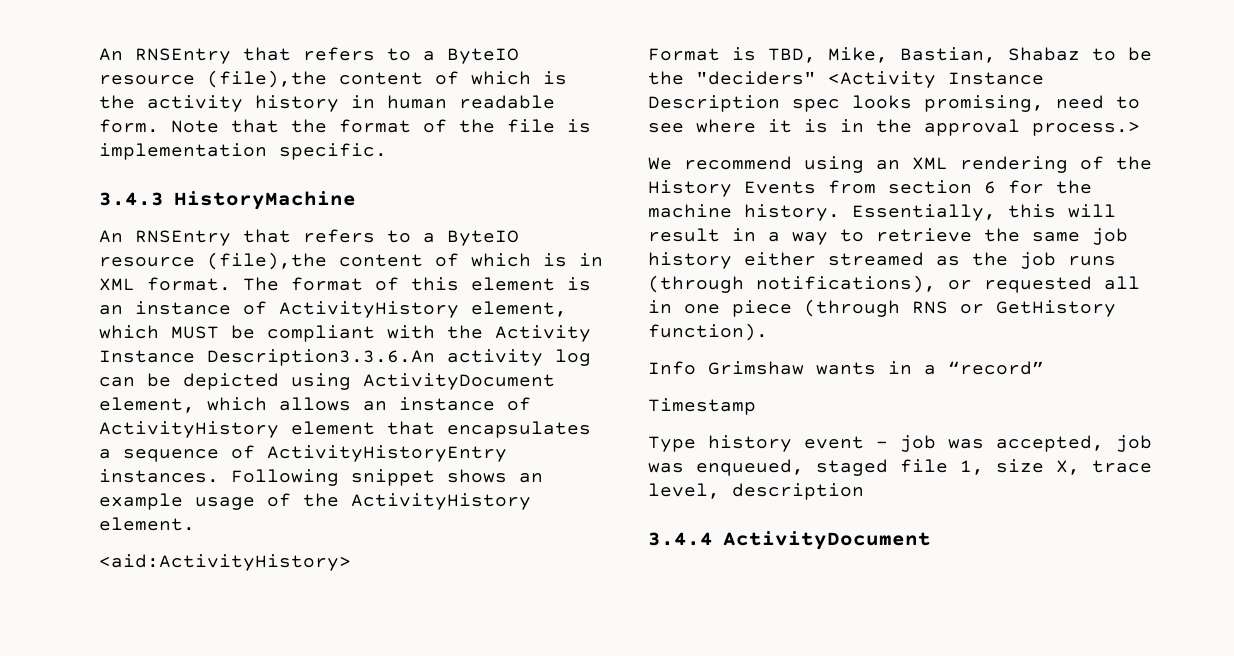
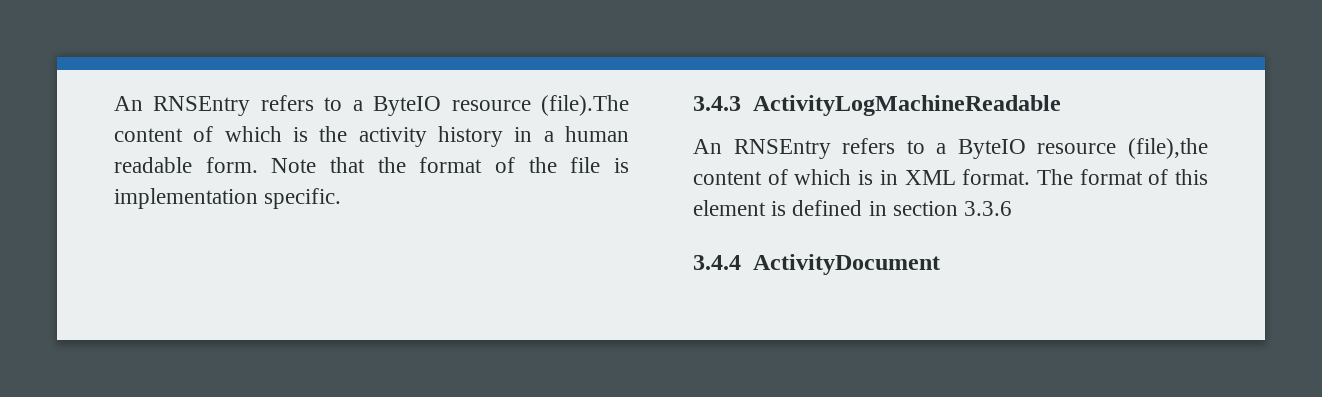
[99,47,519,64] [99,70,327,88] An RNSEntry that refers to a ByteIO resource (file),the -> [114,95,629,116] An RNSEntry refers to a ByteIO resource (file).The
(375, 102) none -> [543,131,554,142] a
[173,191,356,210] [99,229,291,246] HistoryMachine // An RNSEntry that -> [752,95,1061,116] [693,139,831,159] ActivityLogMachineReadable // An RNSEntry
[99,301,567,318] [99,325,591,342] [99,349,591,366] [99,373,555,390] [99,397,531,413] [99,421,591,438] [99,445,507,462] [99,469,543,486] [99,493,531,510] [99,517,195,531] [99,554,351,571] [648,47,1152,63] [648,71,1044,88] [648,95,1140,112] [648,119,1140,136] [648,156,1152,173] [648,180,1092,197] [648,204,1116,221] [648,228,1128,245] [648,252,1116,269] [648,275,1140,293] [648,299,1116,317] [648,323,768,341] [648,361,1044,375] [648,398,756,415] [648,435,1152,452] [648,459,1152,476] [648,483,864,500] an instance of ActivityHistory element, which MUST be compliant with the Activity Instance Description3.3.6.An activity log can be depicted using ActivityDocument element, which allows an instance of ActivityHistory element that encapsulates a sequence of ActivityHistoryEntry instances. Following snippet shows an example usage of the ActivityHistory element. // <aid:ActivityHistory> // Format is TBD, Mike, Bastian, Shabaz to be the "deciders" <Activity Instance Description spec looks promising, need to see where it is in the approval process.> // We recommend using an XML rendering of the History Events from section 6 for the machine history. Essentially, this will result in a way to retrieve the same job history either streamed as the job runs (through notifications), or requested all in one piece (through RNS or GetHistory function). // Info Grimshaw wants in a “record” // Timestamp // Type history event – job was accepted, job was enqueued, staged file 1, size X, trace level, description -> [792,200,1013,216] defined in section 3.3.6

